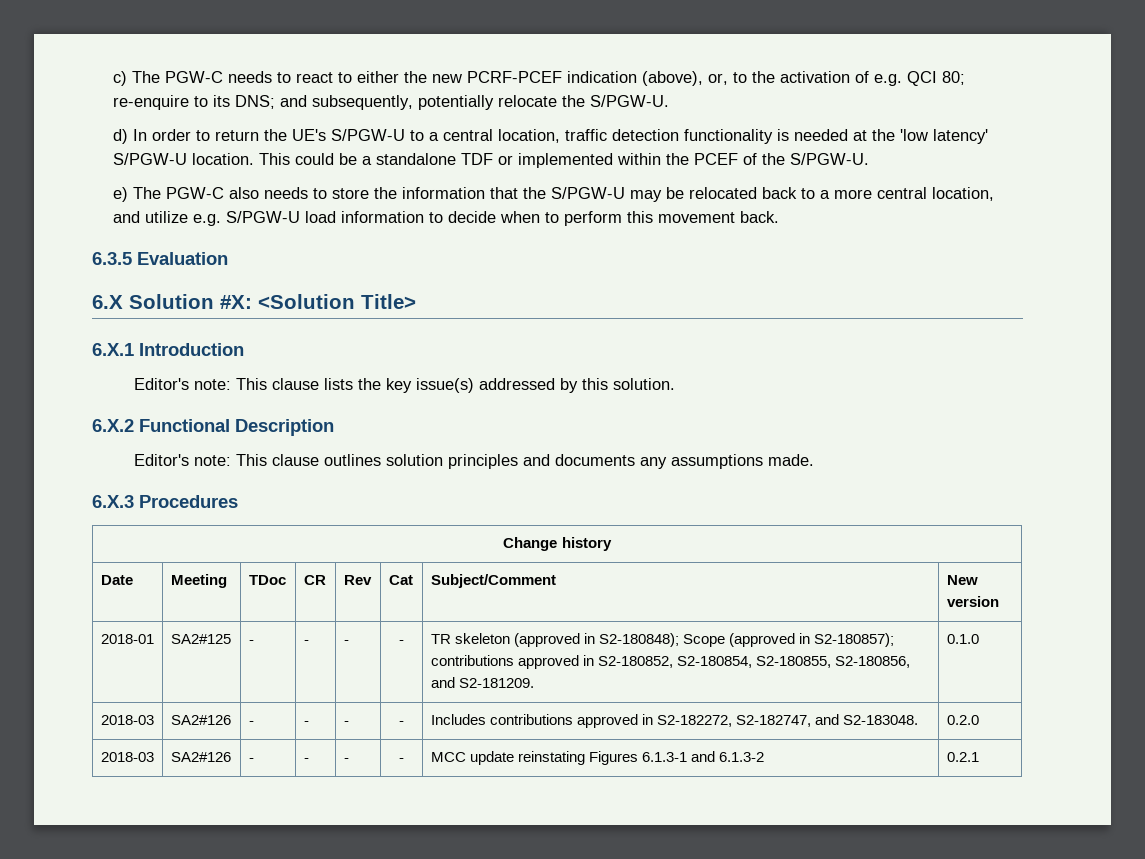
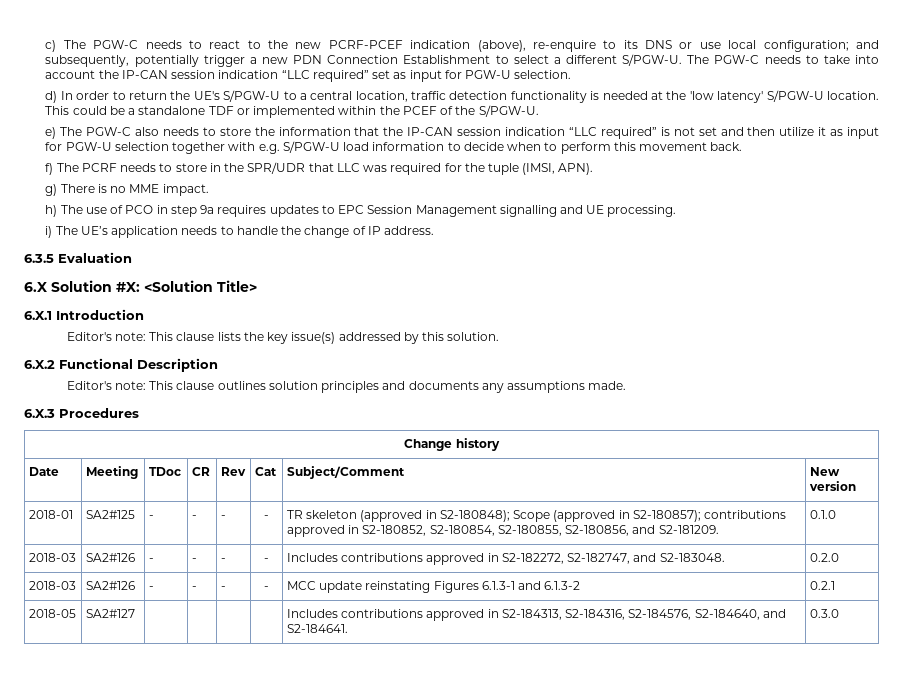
[357,71,400,83] either -> (261, 44) none
[708,71,966,86] [113,95,670,110] or, to the activation of e.g. QCI 80; re-enquire to its DNS; and subsequently, potentially relocate the S/PGW-U. -> [532,40,879,52] [45,54,880,67] [45,70,572,82] re-enquire to its DNS or use local configuration; and subsequently, potentially trigger a new PDN Connection Establishment to select a different S/PGW-U. The PGW-C needs to take into account the IP-CAN session indication “LLC required” set as input for PGW-U selection.
[551,187,995,202] [113,211,189,223] S/PGW-U may be relocated back to a more central location, and utilize -> [407,127,880,139] [45,142,256,154] IP-CAN session indication “LLC required” is not set and then utilize it as input for PGW-U selection together with
(780, 217) none -> [45,162,594,175] [45,184,209,196] [45,205,677,217] [45,226,435,238] // f) The PCRF needs to store in the SPR/UDR that LLC was required for the tuple (IMSI, APN). // g) There is no MME impact. // h) The use of PCO in step 9a requires updates to EPC Session Management signalling and UE processing. // i) The UE’s application needs to handle the change of IP address.
(979, 757) none -> [28,609,76,618] [85,609,135,618] [286,609,786,621] [286,624,348,633] [809,609,839,618] // 2018-05 | SA2#127 | | | | | Includes contributions approved in S2-184313, S2-184316, S2-184576, S2-184640, and S2-184641. | 0.3.0

